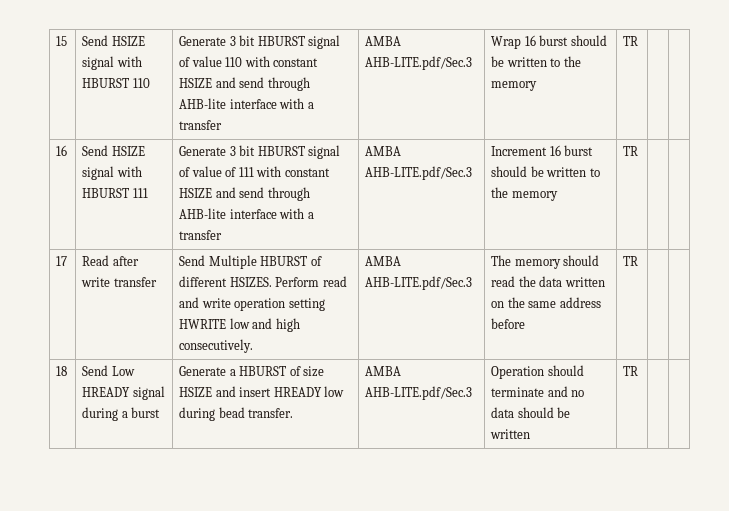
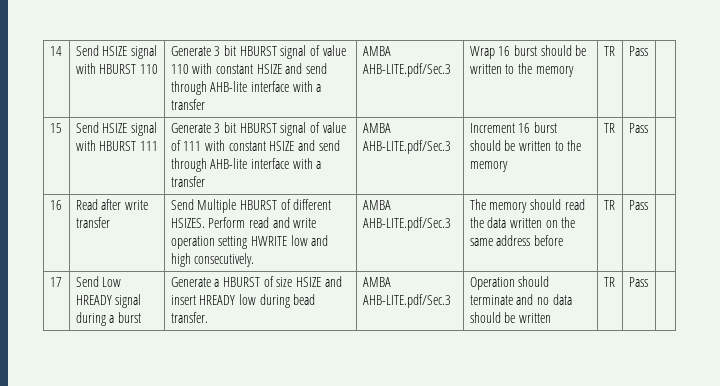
[56,36,68,46] 15 -> [49,46,62,56] 14
[56,145,68,156] | // 16 -> [628,46,648,56] [49,123,62,133] Pass | // 15
[56,256,68,266] | // 17 -> [628,123,648,133] [49,200,62,210] Pass | // 16
[56,366,68,376] | // 18 -> [628,200,648,210] [49,277,62,287] Pass | // 17
(639, 371) none -> [628,277,648,287] Pass

